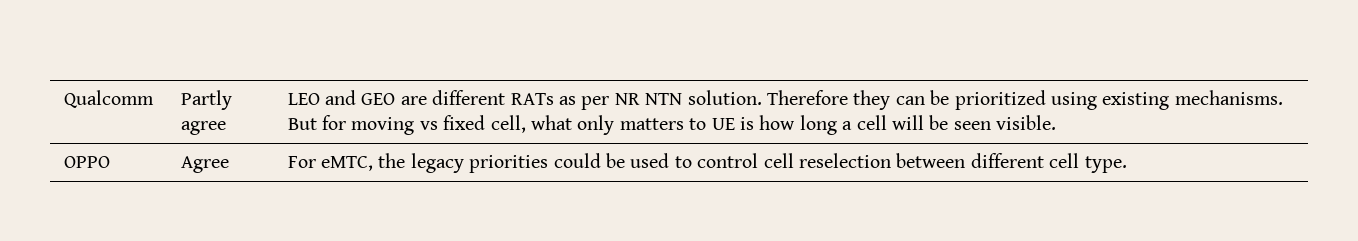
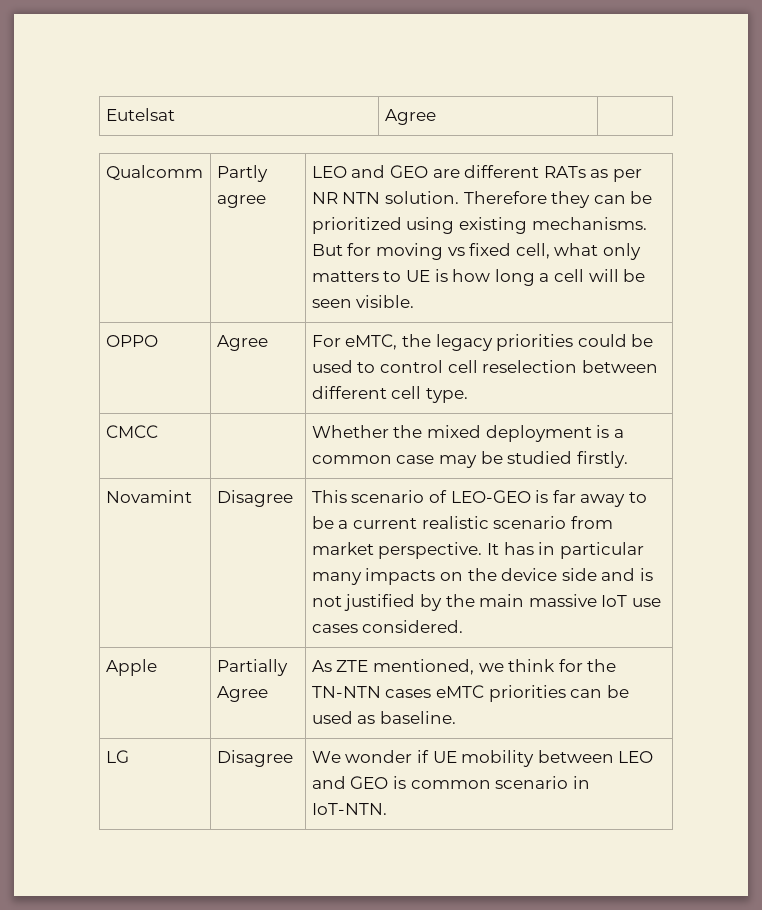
(63, 99) none -> [105,108,175,121] [384,109,436,125] Eutelsat | Agree | //
(1127, 164) none -> [105,425,158,438] [311,425,624,442] [311,451,628,468] [105,490,192,503] [216,490,293,507] [311,490,647,507] [311,516,613,529] [311,542,644,559] [311,568,653,585] [311,594,661,611] [311,620,464,633] [105,659,157,676] [216,659,288,676] [216,686,268,702] [311,659,617,675] [311,685,629,702] [311,711,457,724] [105,750,129,763] [216,750,293,767] [311,750,654,767] [311,776,590,789] [311,803,387,815] // CMCC | | Whether the mixed deployment is a common case may be studied firstly. // Novamint | Disagree | This scenario of LEO-GEO is far away to be a current realistic scenario from market perspective. It has in particular many impacts on the device side and is not justified by the main massive IoT use cases considered. // Apple | Partially Agree | As ZTE mentioned, we think for the TN-NTN cases eMTC priorities can be used as baseline. // LG | Disagree | We wonder if UE mobility between LEO and GEO is common scenario in IoT-NTN.

